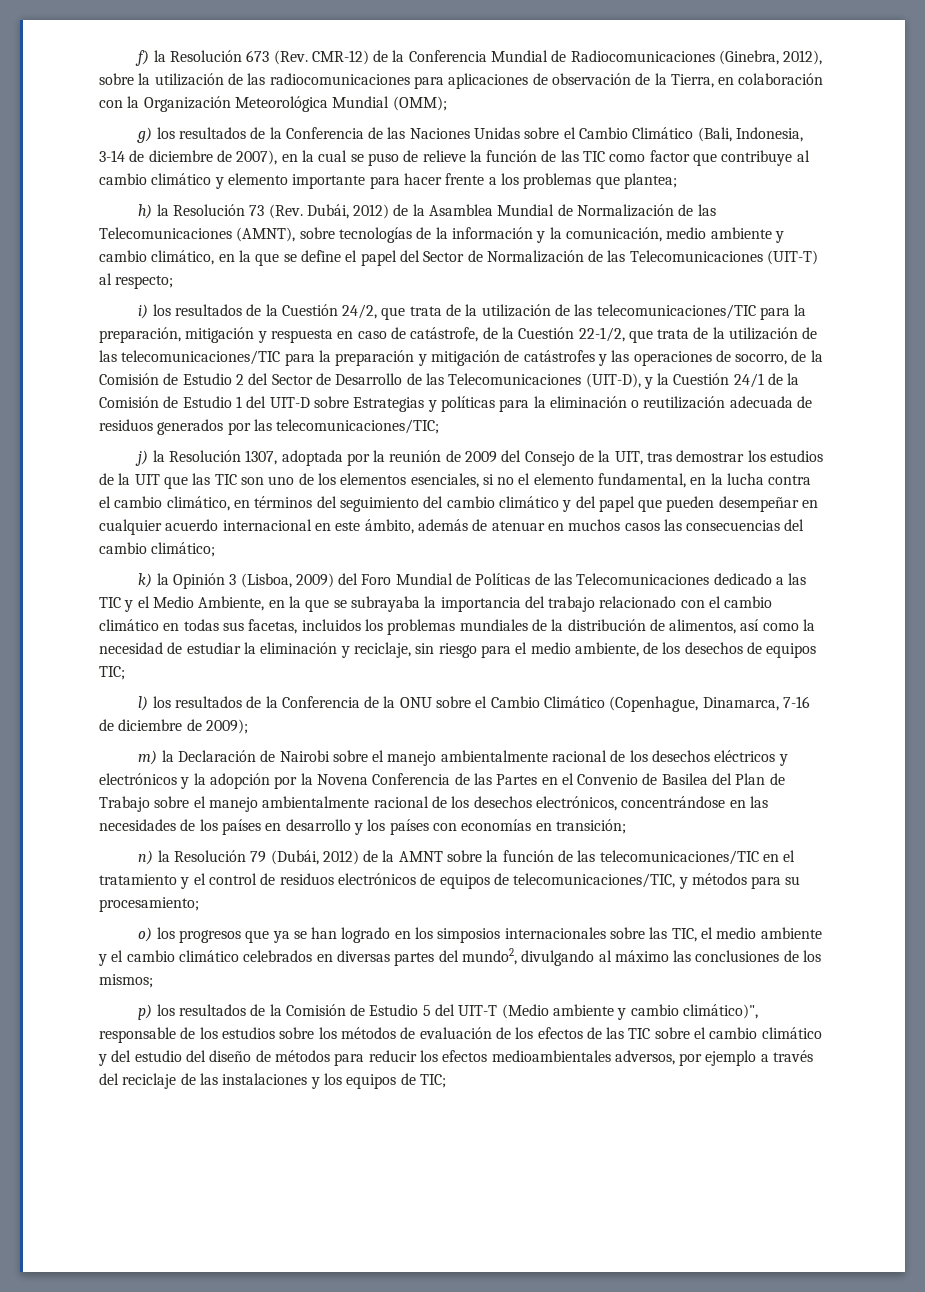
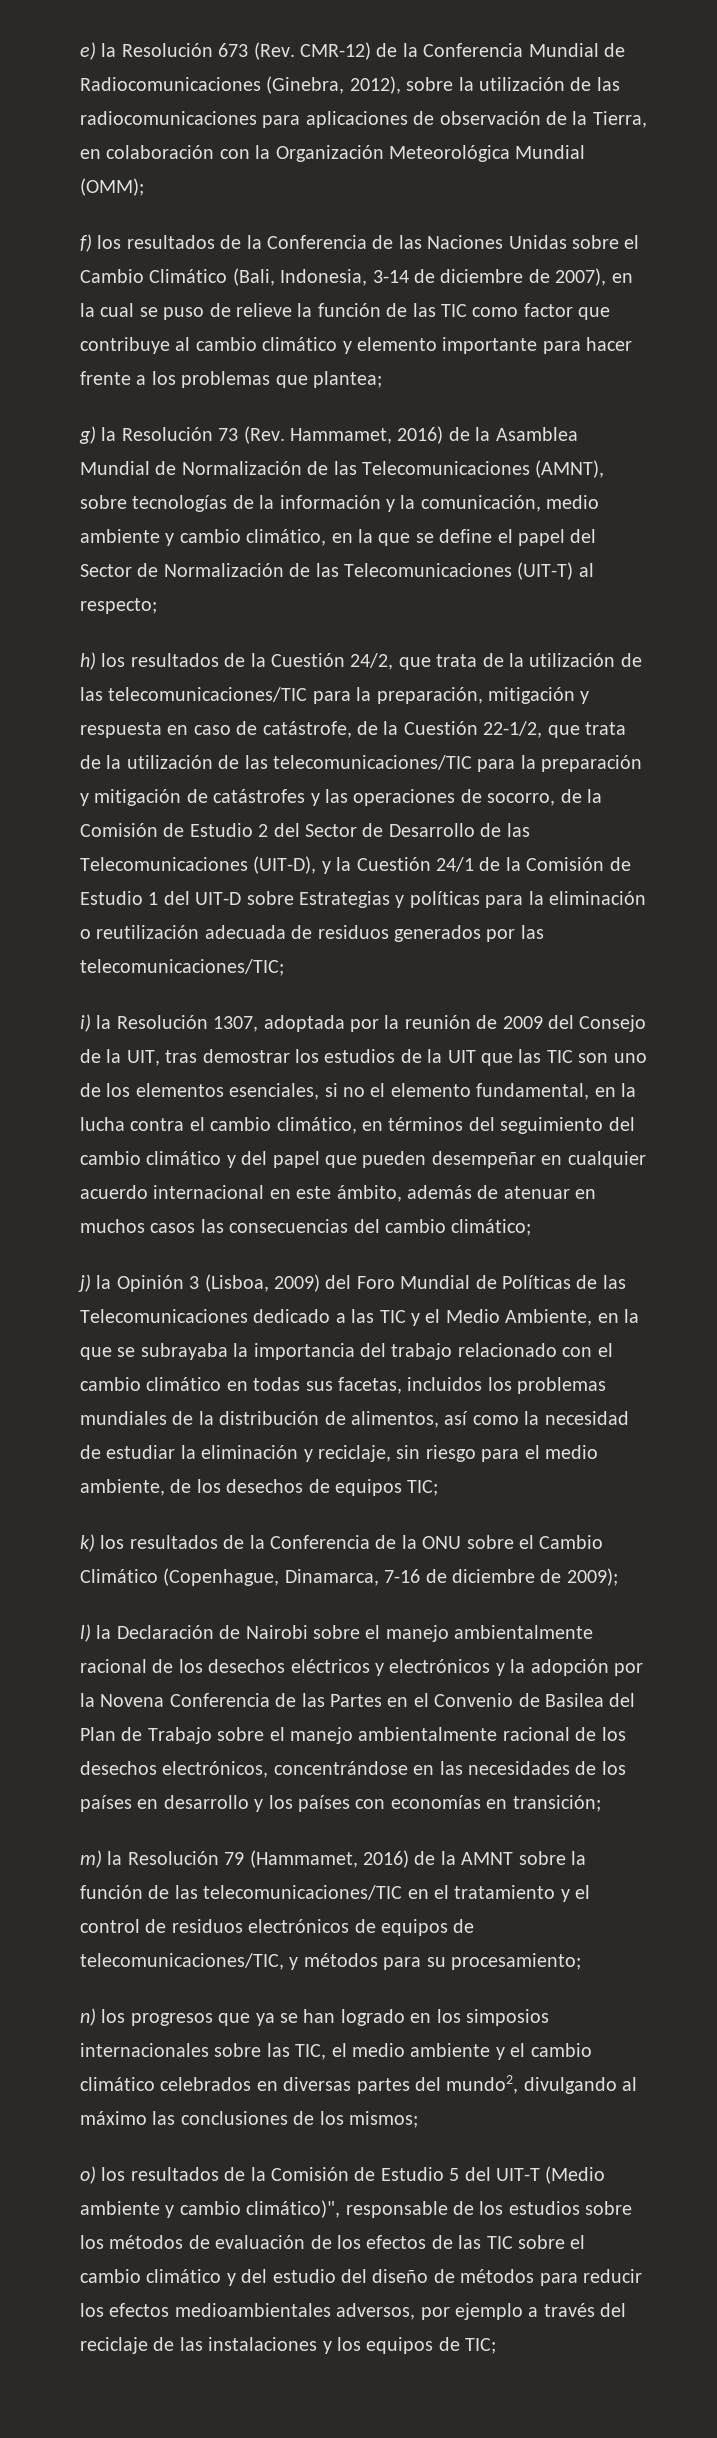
[135,50,150,66] f) -> [80,42,96,60] e)
[137,127,153,143] g) -> [80,234,92,252] f)
[138,204,153,219] h) -> [79,426,96,444] g)
[306,204,390,219] Dubái, 2012) -> [290,426,444,444] Hammamet, 2016)
[138,304,149,319] i) -> [80,652,96,670] h)
[135,450,149,466] j) -> [80,1014,91,1032] i)
[138,573,153,588] k) -> [78,1274,91,1292] j)
[138,696,149,711] l) -> [80,1534,95,1552] k)
[138,750,158,765] m) -> [80,1624,91,1642] l)
[138,850,154,865] n) -> [80,1850,102,1868] m)
[270,850,359,865] (Dubái, 2012) -> [249,1850,409,1868] (Hammamet, 2016)
[138,927,153,942] o) -> [80,2008,96,2026] n)
[138,1004,153,1020] p) -> [80,2166,96,2184] o)

